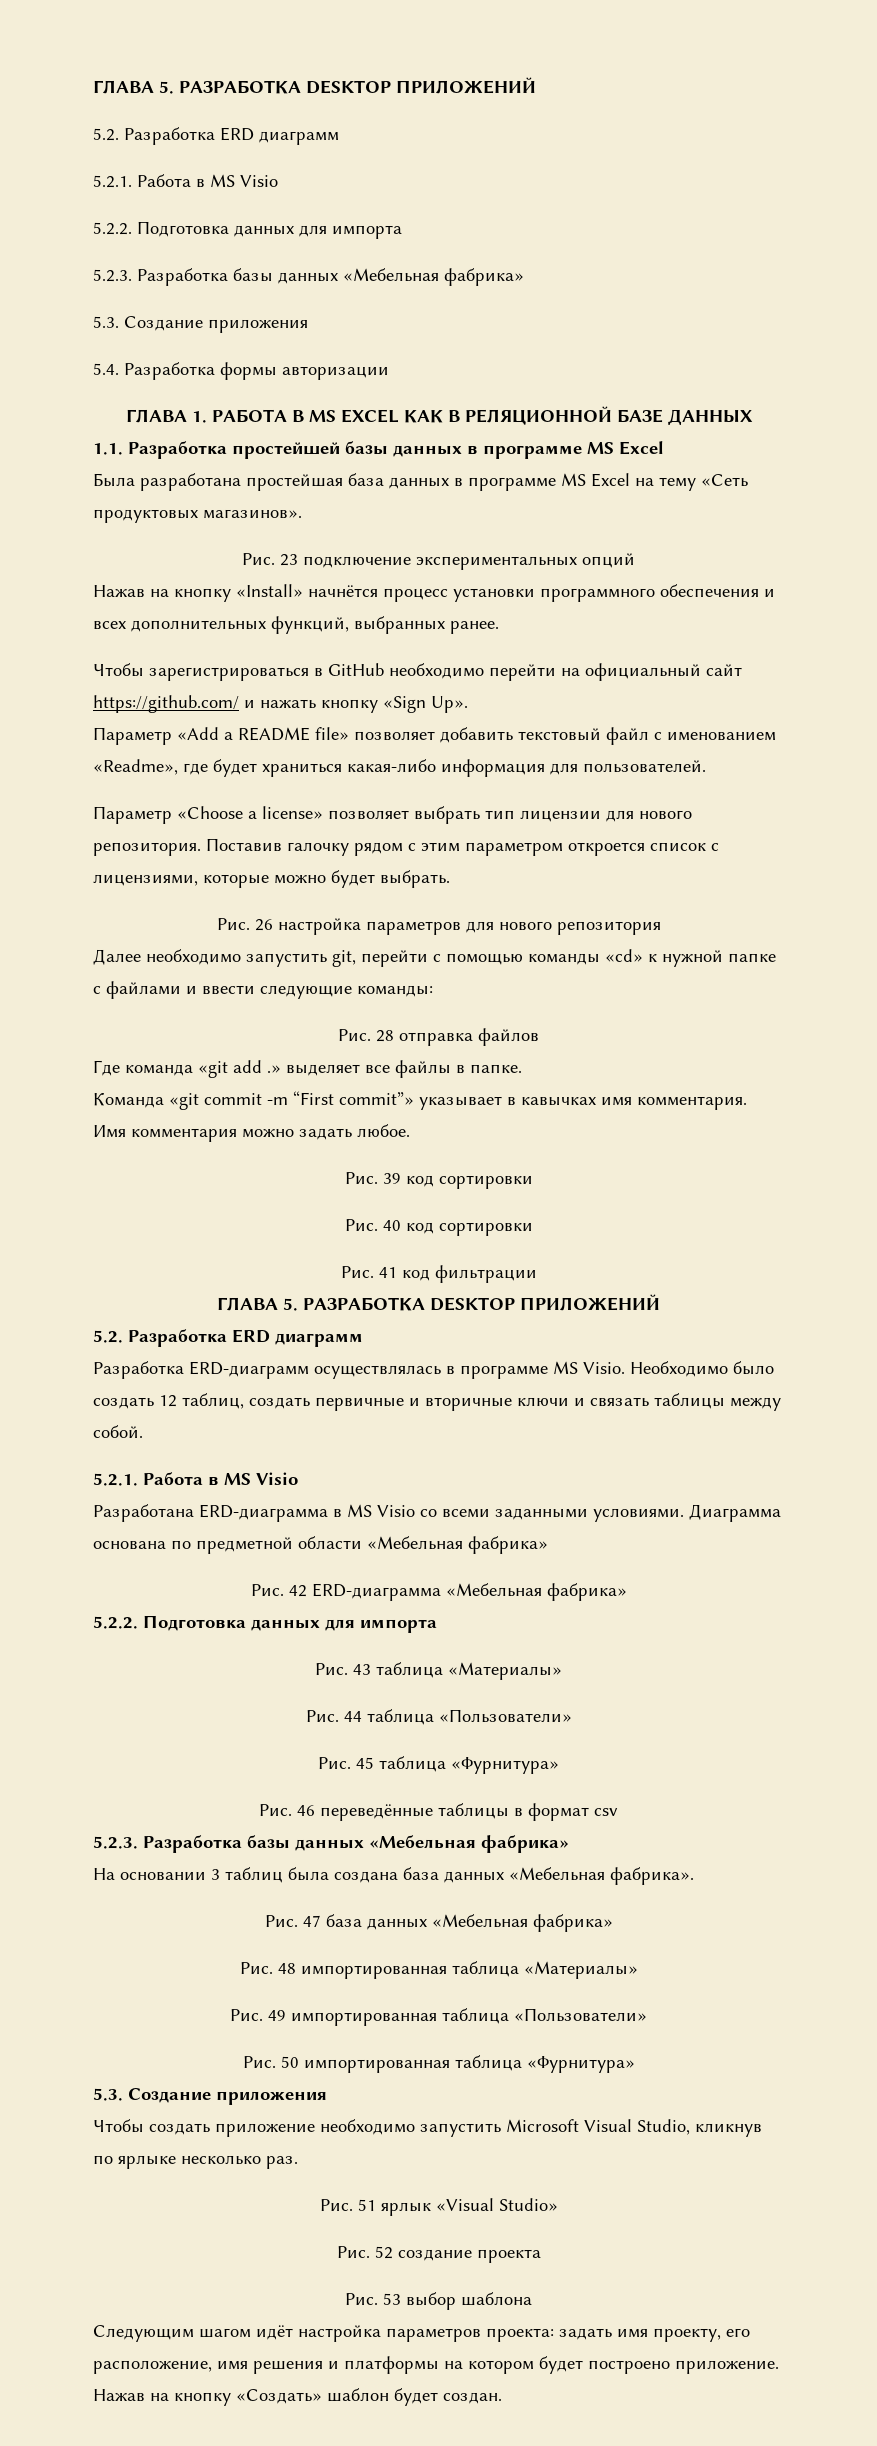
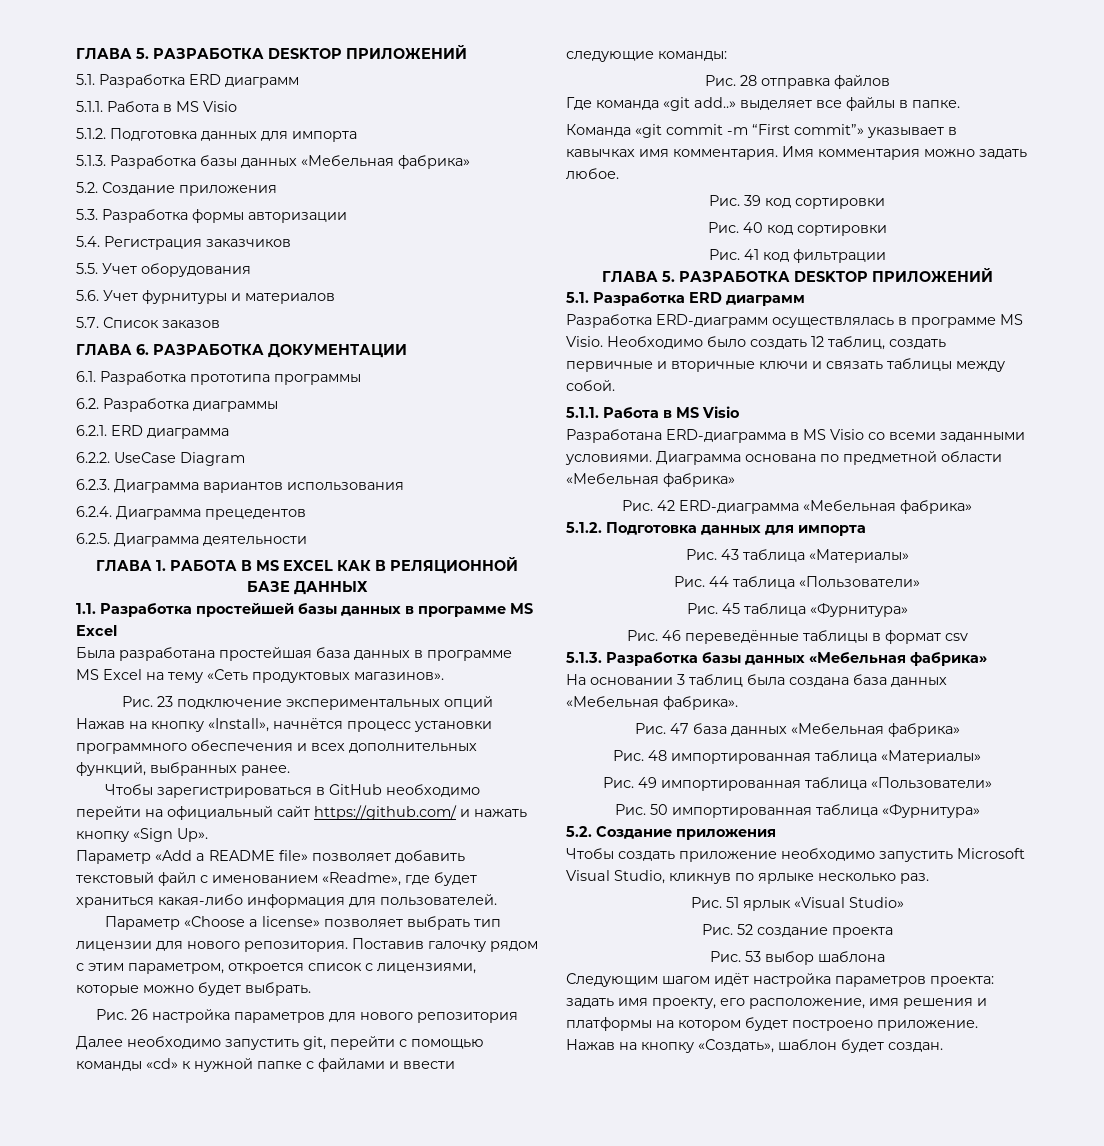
[93,77,536,94] [93,127,339,145] [93,174,278,188] [93,221,402,239] [93,268,524,286] [93,316,308,333] [93,363,119,375] ГЛАВА 5. РАЗРАБОТКА DESKTOP ПРИЛОЖЕНИЙ // 5.2. Разработка ERD диаграмм // 5.2.1. Работа в MS Visio // 5.2.2. Подготовка данных для импорта // 5.2.3. Разработка базы данных «Мебельная фабрика» // 5.3. Создание приложения // 5.4. -> [76,45,467,59] [76,74,299,88] [76,101,237,112] [76,128,357,142] [76,155,470,169] [76,182,277,196] [76,209,98,220] ГЛАВА 5. РАЗРАБОТКА DESKTOP ПРИЛОЖЕНИЙ // 5.1. Разработка ERD диаграмм // 5.1.1. Работа в MS Visio // 5.1.2. Подготовка данных для импорта // 5.1.3. Разработка базы данных «Мебельная фабрика» // 5.2. Создание приложения // 5.3.
(389, 373) none -> [76,236,291,250] [76,263,251,277] [76,290,335,304] [76,317,220,328] [76,344,407,358] [76,371,361,385] [76,398,278,412] [76,425,229,439] [76,452,245,466] [76,479,404,493] [76,506,306,520] [76,533,307,547] // 5.4. Регистрация заказчиков // 5.5. Учет оборудования // 5.6. Учет фурнитуры и материалов // 5.7. Список заказов // ГЛАВА 6. РАЗРАБОТКА ДОКУМЕНТАЦИИ // 6.1. Разработка прототипа программы // 6.2. Разработка диаграммы // 6.2.1. ERD диаграмма // 6.2.2. UseCase Diagram // 6.2.3. Диаграмма вариантов использования // 6.2.4. Диаграмма прецедентов // 6.2.5. Диаграмма деятельности
[236,584,303,597] «Install» -> [208,718,269,732] «Install»,
[465,842,563,856] параметром -> [128,963,224,974] параметром,
[233,1060,281,1073] add .» -> [694,97,736,108] add..»
[93,1330,123,1343] 5.2. -> [566,292,589,303] 5.1.
[93,1473,138,1486] 5.2.1. -> [566,407,599,418] 5.1.1.
[93,1616,138,1629] 5.2.2. -> [566,522,602,533] 5.1.2.
[93,1836,138,1849] 5.2.3. -> [566,652,602,663] 5.1.3.
[93,2088,123,2101] 5.3. -> [566,826,592,837] 5.2.
[236,2389,322,2404] «Создать» -> [698,1039,774,1053] «Создать»,

